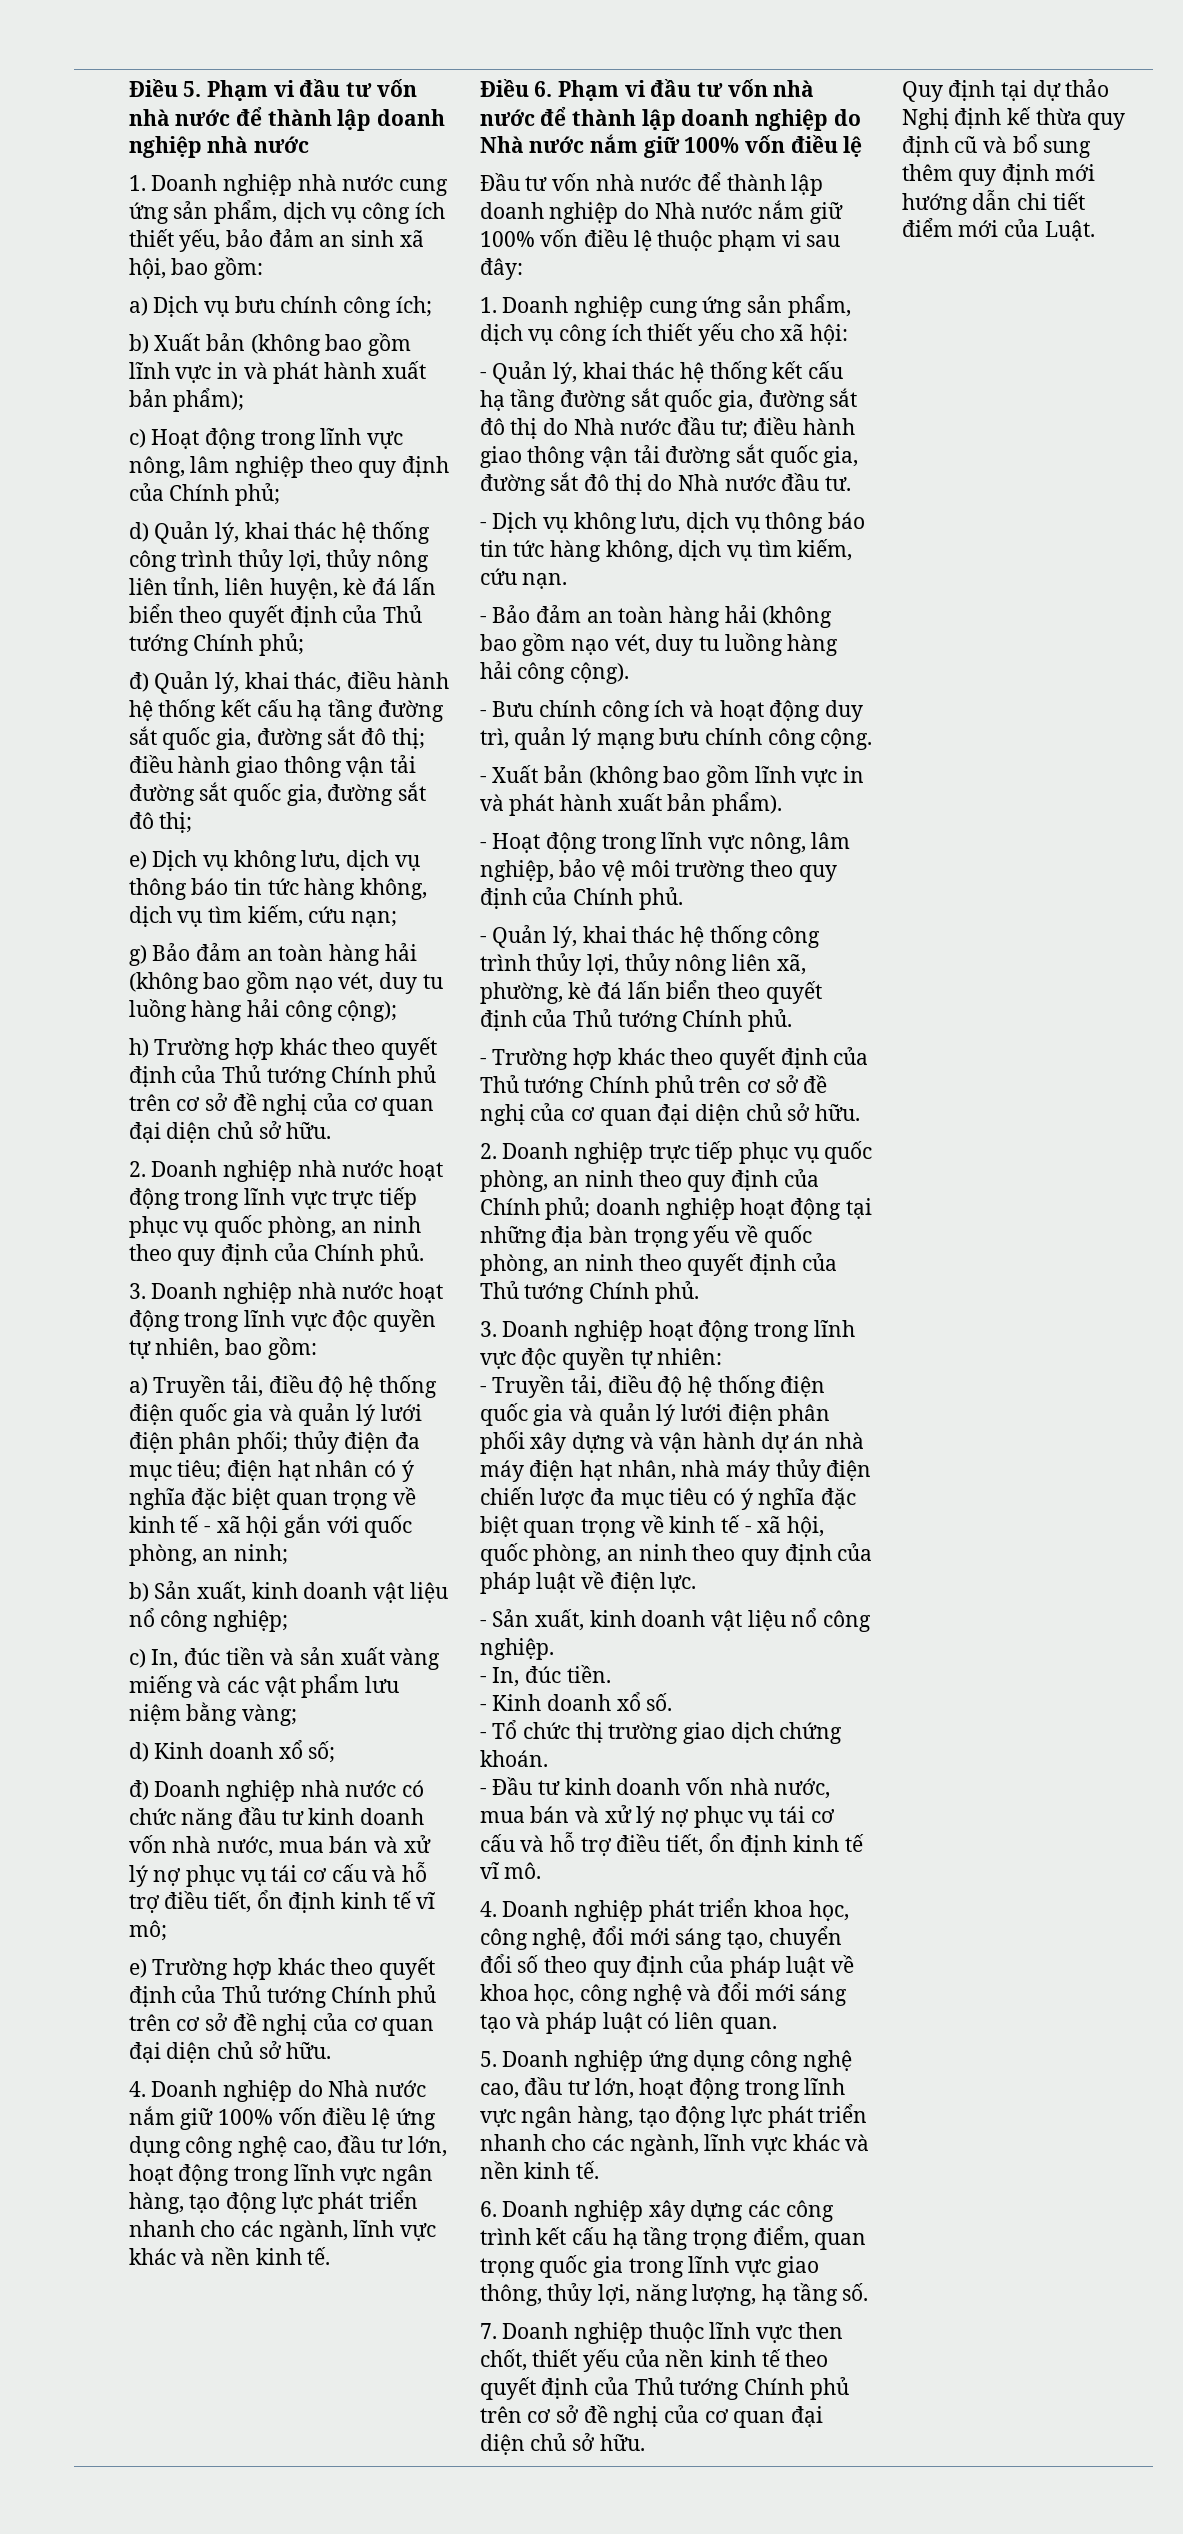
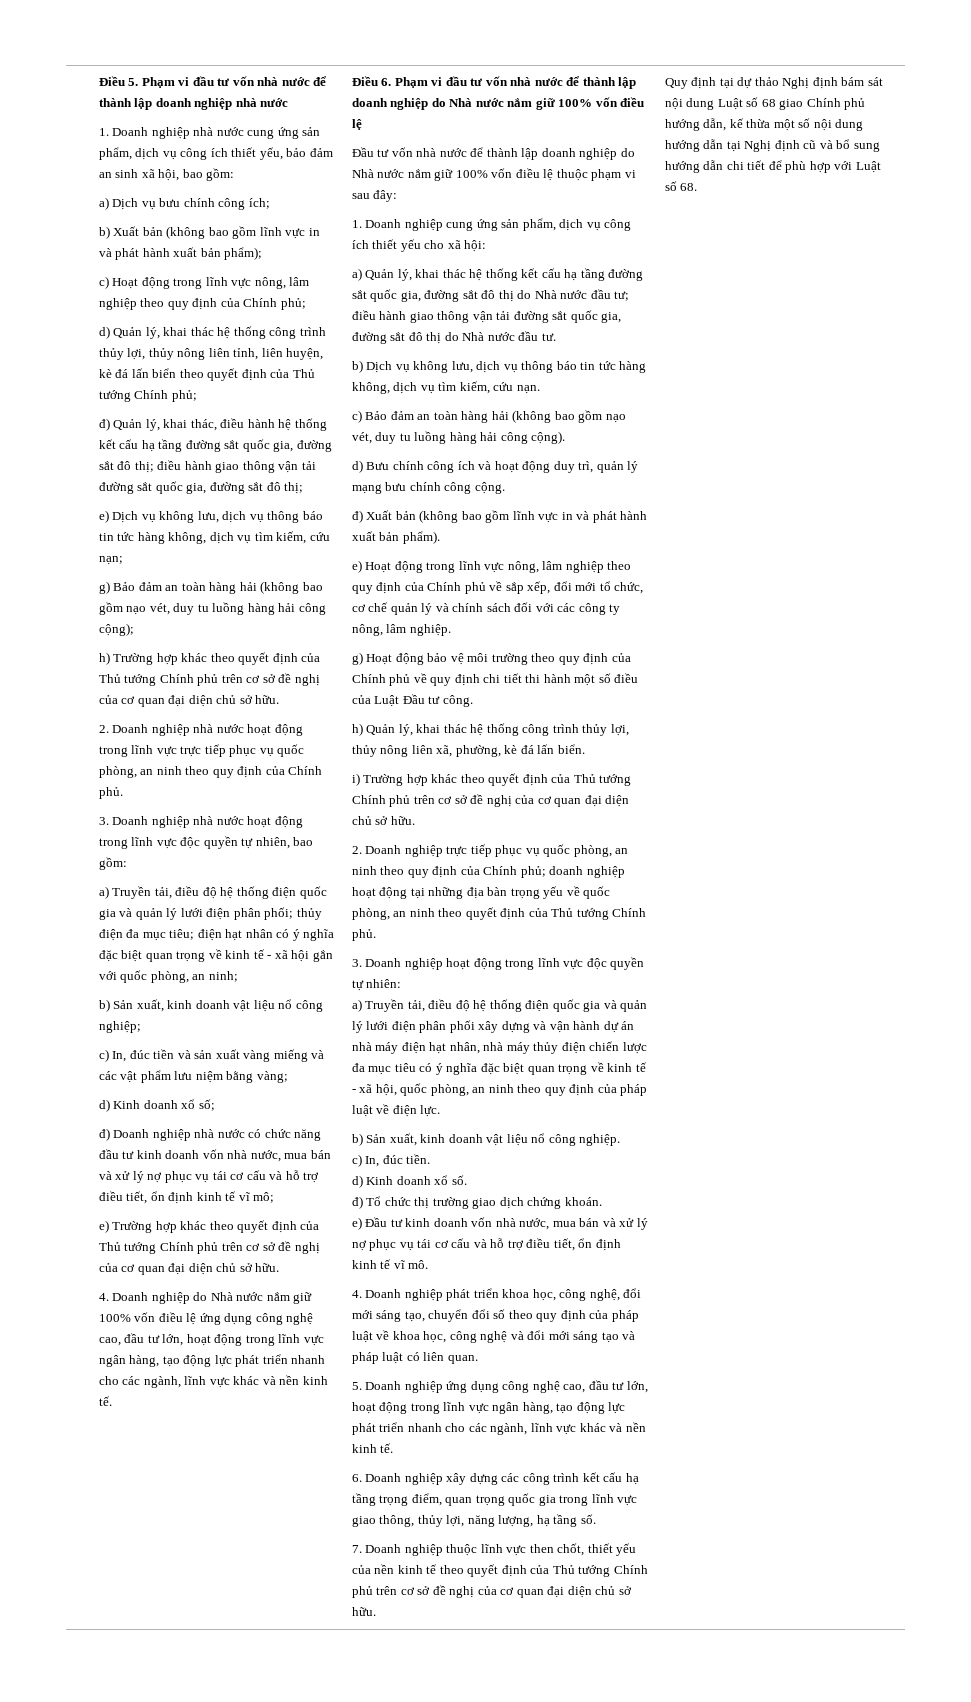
[479,372,487,379] - -> [351,268,362,281] a)
[479,522,487,529] - -> [351,360,363,373] b)
[479,616,487,623] - -> [351,410,362,423] c)
[479,710,487,717] - -> [351,460,363,473] d)
[479,776,487,783] - -> [351,510,363,523] đ)
[479,832,851,854] [479,860,554,882] - Hoạt động trong lĩnh vực nông, lâm nghiệp, -> [351,560,632,573] [351,581,644,594] [351,602,621,615] [351,624,451,636] [351,652,424,665] e) Hoạt động trong lĩnh vực nông, lâm nghiệp theo quy định của Chính phủ về sắp xếp, đổi mới tổ chức, cơ chế quản lý và chính sách đối với các công ty nông, lâm nghiệp. // g) Hoạt động
[638,887,683,910] [479,936,487,943] phủ. // - -> [389,673,639,686] [351,694,473,707] [351,723,363,736] phủ về quy định chi tiết thi hành một số điều của Luật Đầu tư công. // h)
[666,980,822,1004] [479,1009,793,1032] [479,1058,487,1065] biển theo quyết định của Thủ tướng Chính phủ. // - -> [557,744,585,754] [351,773,360,786] biển. // i)
[479,1386,487,1393] - -> [351,999,362,1012] a)
[479,1620,487,1627] - -> [351,1133,363,1146] b)
[479,1676,487,1683] - -> [351,1154,362,1167] c)
[479,1704,487,1711] - -> [351,1175,363,1188] d)
[479,1732,487,1739] - -> [351,1196,363,1209] đ)
[479,1788,487,1795] - -> [351,1217,362,1230] e)
[1007,107,1126,130] kế thừa quy -> [841,77,883,86] [664,97,866,110] [664,118,864,131] [664,139,772,152] bám sát nội dung Luật số 68 giao Chính phủ hướng dẫn, kế thừa một số nội dung hướng dẫn tại Nghị
[901,164,1095,186] [901,190,1085,215] [901,218,1095,241] thêm quy định mới hướng dẫn chi tiết điểm mới của Luật. -> [664,160,881,173] [664,181,698,191] hướng dẫn chi tiết để phù hợp với Luật số 68.

